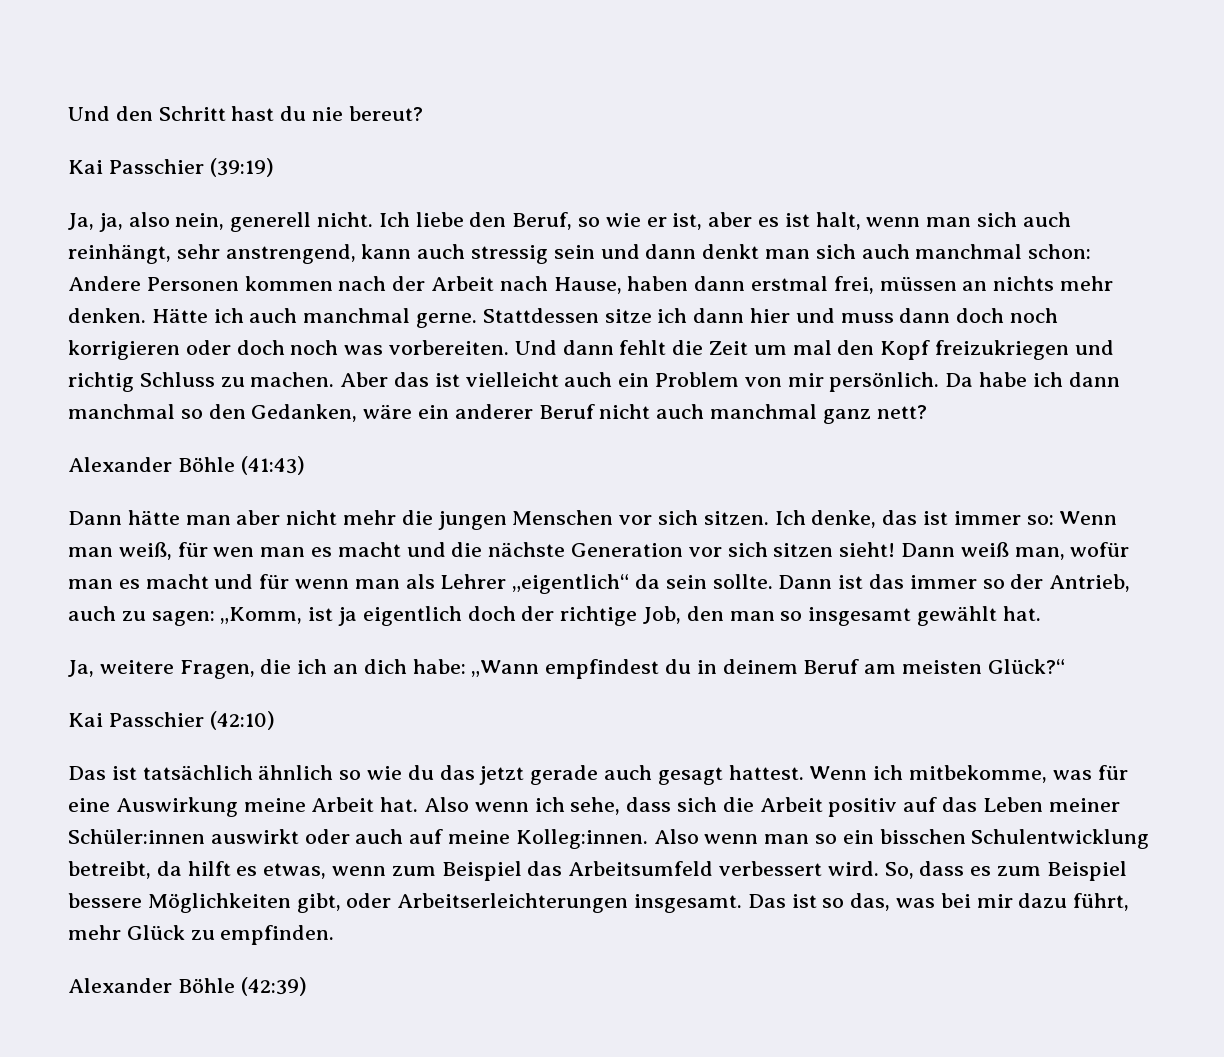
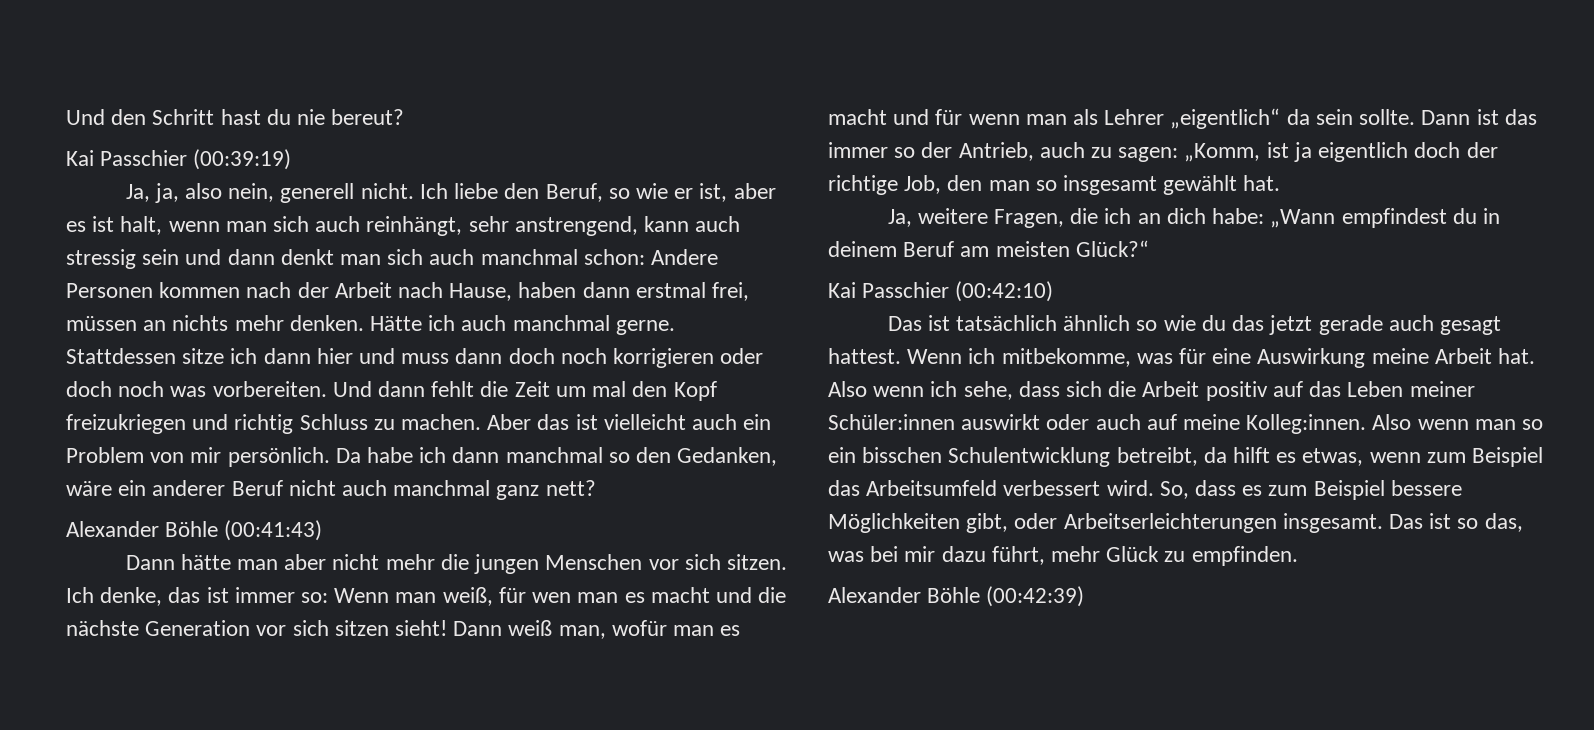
[209,158,274,177] (39:19) -> [193,149,292,170] (00:39:19)
[240,456,305,475] (41:43) -> [224,520,323,541] (00:41:43)
[209,711,275,730] (42:10) -> [955,281,1054,302] (00:42:10)
[240,977,307,996] (42:39) -> [986,586,1085,607] (00:42:39)

